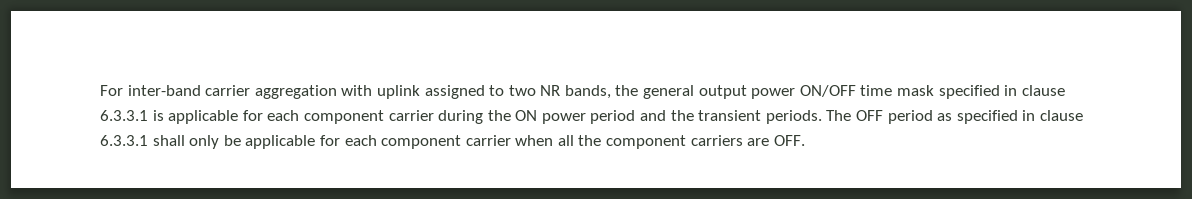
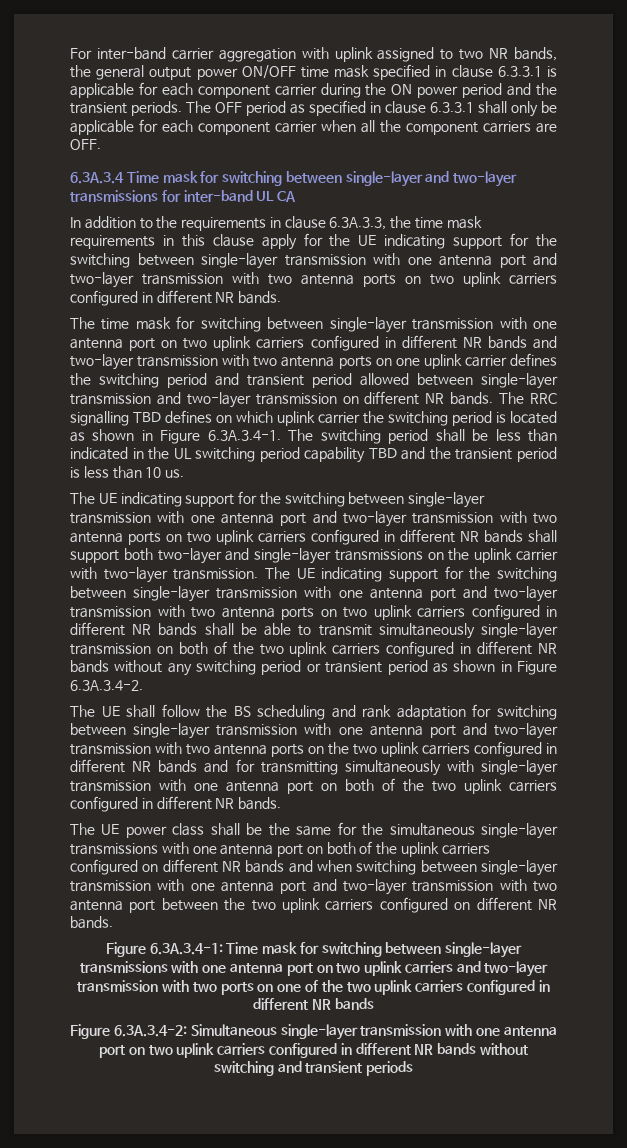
(805, 140) none -> [70,171,518,187] [70,190,297,202] [70,216,482,231] [70,233,557,250] [70,253,557,269] [70,272,557,288] [70,290,282,306] [70,316,557,333] [70,335,557,351] [70,353,558,370] [70,373,558,389] [70,391,558,408] [70,410,557,426] [70,429,557,444] [70,447,557,463] [70,466,185,479] [70,491,486,508] [70,511,557,527] [70,529,557,545] [70,548,558,564] [70,566,557,583] [70,586,558,602] [70,604,557,620] [70,622,558,639] [70,641,557,657] [70,660,557,676] [70,680,143,691] [70,704,557,720] [70,723,558,739] [70,741,557,757] [70,759,558,776] [70,778,557,794] [70,796,282,812] [70,822,558,839] [70,841,490,857] [70,859,558,876] [70,879,557,895] [70,897,557,913] [70,916,113,929] [105,942,523,958] [79,961,549,977] [77,980,550,995] [253,998,374,1010] [70,1024,557,1040] [99,1043,528,1058] [213,1061,414,1076] // 6.3A.3.4 Time mask for switching between single-layer and two-layer transmissions for inter-band UL CA // In addition to the requirements in clause 6.3A.3.3, the time mask requirements in this clause apply for the UE indicating support for the switching between single-layer transmission with one antenna port and two-layer transmission with two antenna ports on two uplink carriers configured in different NR bands. // The time mask for switching between single-layer transmission with one antenna port on two uplink carriers configured in different NR bands and two-layer transmission with two antenna ports on one uplink carrier defines the switching period and transient period allowed between single-layer transmission and two-layer transmission on different NR bands. The RRC signalling TBD defines on which uplink carrier the switching period is located as shown in Figure 6.3A.3.4-1. The switching period shall be less than indicated in the UL switching period capability TBD and the transient period is less than 10 us. // The UE indicating support for the switching between single-layer transmission with one antenna port and two-layer transmission with two antenna ports on two uplink carriers configured in different NR bands shall support both two-layer and single-layer transmissions on the uplink carrier with two-layer transmission. The UE indicating support for the switching between single-layer transmission with one antenna port and two-layer transmission with two antenna ports on two uplink carriers configured in different NR bands shall be able to transmit simultaneously single-layer transmission on both of the two uplink carriers configured in different NR bands without any switching period or transient period as shown in Figure 6.3A.3.4-2. // The UE shall follow the BS scheduling and rank adaptation for switching between single-layer transmission with one antenna port and two-layer transmission with two antenna ports on the two uplink carriers configured in different NR bands and for transmitting simultaneously with single-layer transmission with one antenna port on both of the two uplink carriers configured in different NR bands. // The UE power class shall be the same for the simultaneous single-layer transmissions with one antenna port on both of the uplink carriers configured on different NR bands and when switching between single-layer transmission with one antenna port and two-layer transmission with two antenna port between the two uplink carriers configured on different NR bands. // Figure 6.3A.3.4-1: Time mask for switching between single-layer transmissions with one antenna port on two uplink carriers and two-layer transmission with two ports on one of the two uplink carriers configured in different NR bands // Figure 6.3A.3.4-2: Simultaneous single-layer transmission with one antenna port on two uplink carriers configured in different NR bands without switching and transient periods

